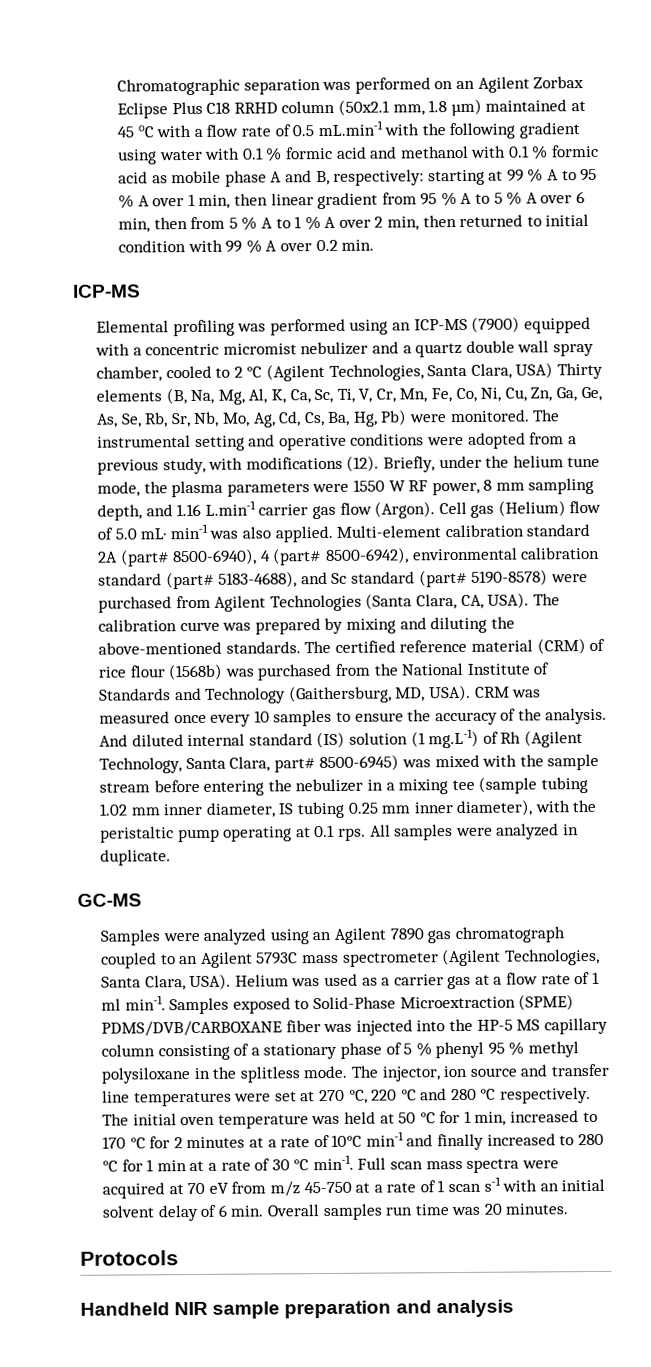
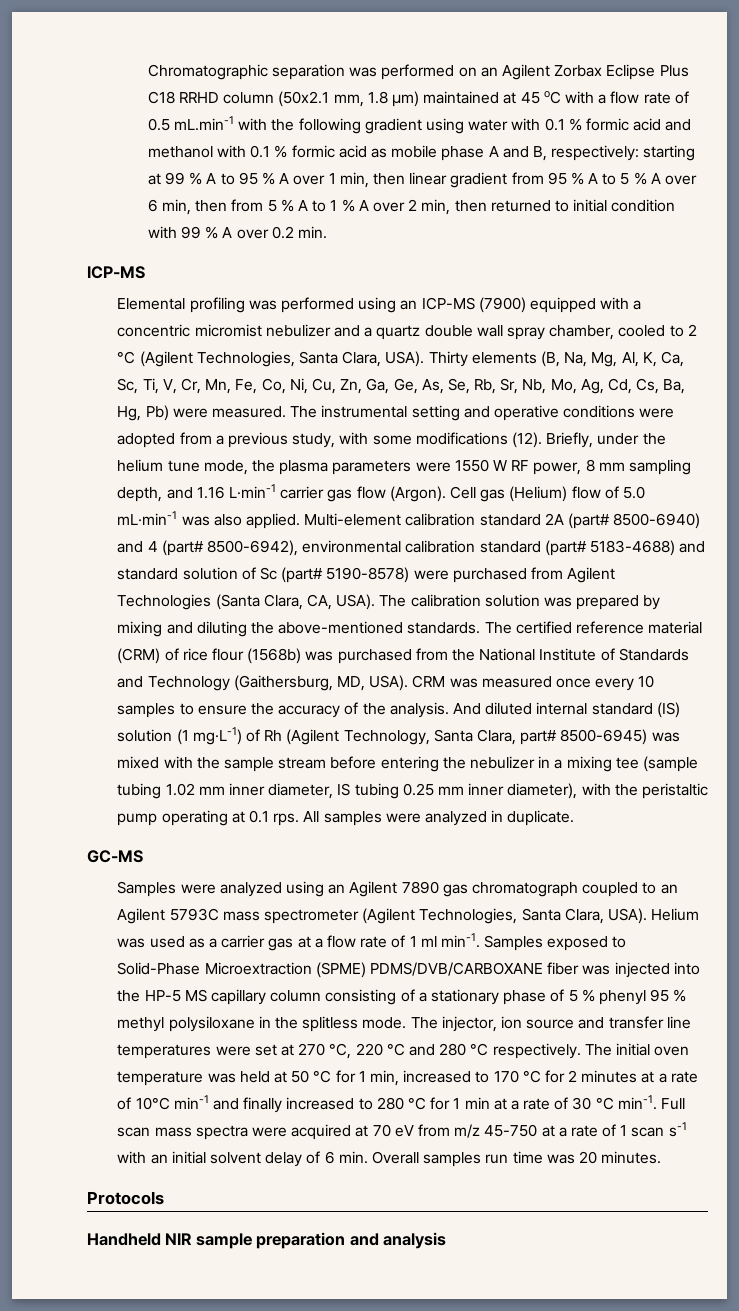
[515,362,554,379] USA) -> [385,351,425,367] USA).
[449,409,530,423] monitored. -> [212,406,287,418] measured.
(244, 463) none -> [372,435,412,445] some
[204,500,256,516] L.min-1 -> [229,484,277,498] L·min-1
[140,523,208,540] mL· min-1 -> [117,511,178,525] mL·min-1
[172,548,258,566] 8500-6940), -> [613,513,701,529] [117,541,144,553] 8500-6940) and
[218,571,415,588] 5183-4688), and Sc standard -> [589,540,706,556] [117,567,278,580] 5183-4688) and standard solution of Sc
[179,621,220,632] curve -> [484,594,540,607] solution
[428,728,480,749] mg.L-1) -> [192,727,242,745] mg·L-1)

